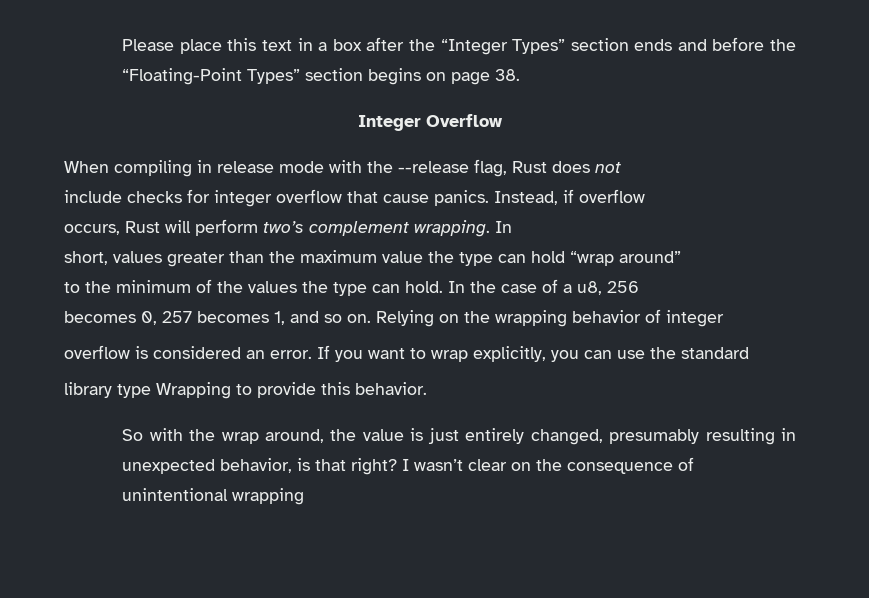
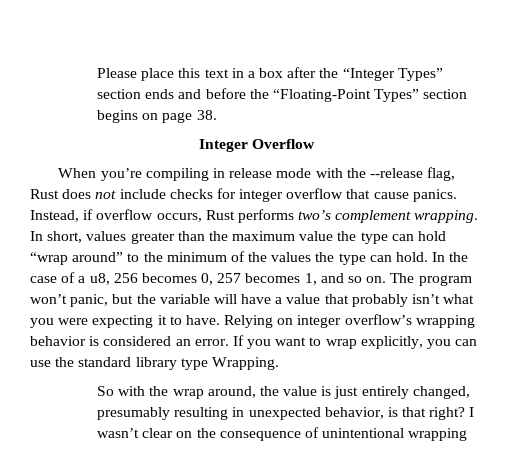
(109, 167) none -> [100,168,142,181] you’re
(621, 167) // -> (117, 194) none
(645, 196) // -> (154, 214) none
[165,219,258,236] will perform -> [237,209,294,223] performs
(512, 227) // -> (43, 236) none
(681, 257) // -> (124, 257) none
(639, 287) // -> (138, 278) none
[376,309,724,327] [64,345,130,359] Relying on the wrapping behavior of integer // overflow -> [390,273,472,286] [30,294,475,307] [30,314,475,328] [30,336,86,346] The program won’t panic, but the variable will have a value that probably isn’t what you were expecting it to have. Relying on integer overflow’s wrapping behavior
(749, 353) // -> (132, 362) none
[156,382,427,399] Wrapping to provide this behavior. -> [211,357,279,370] Wrapping.

